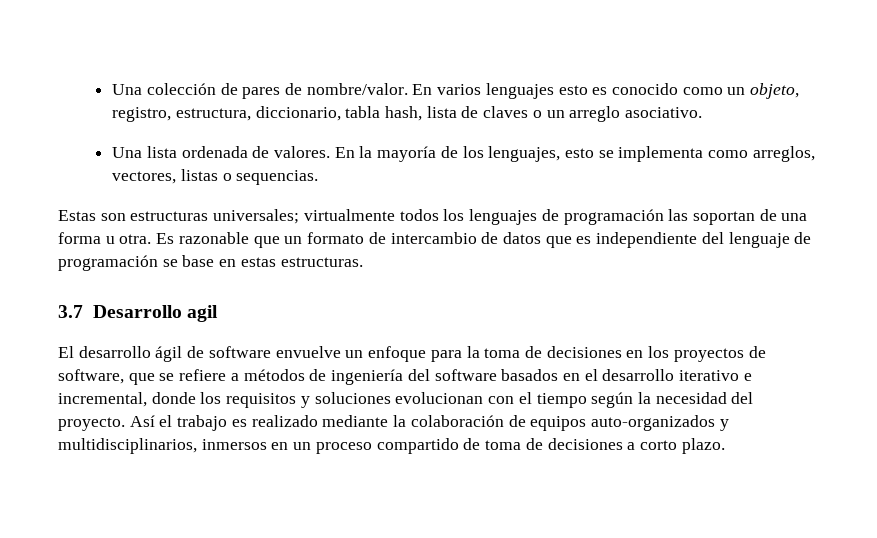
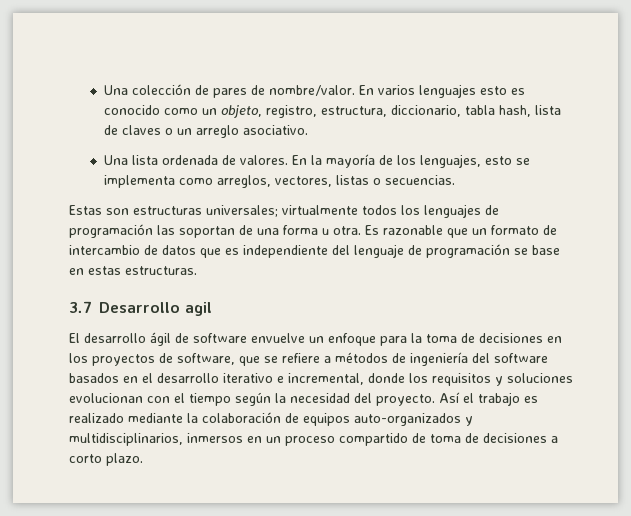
[236,170,319,185] sequencias. -> [384,175,455,185] secuencias.

